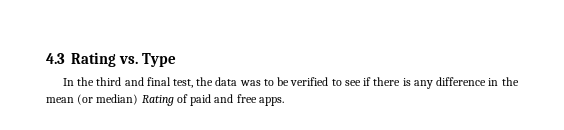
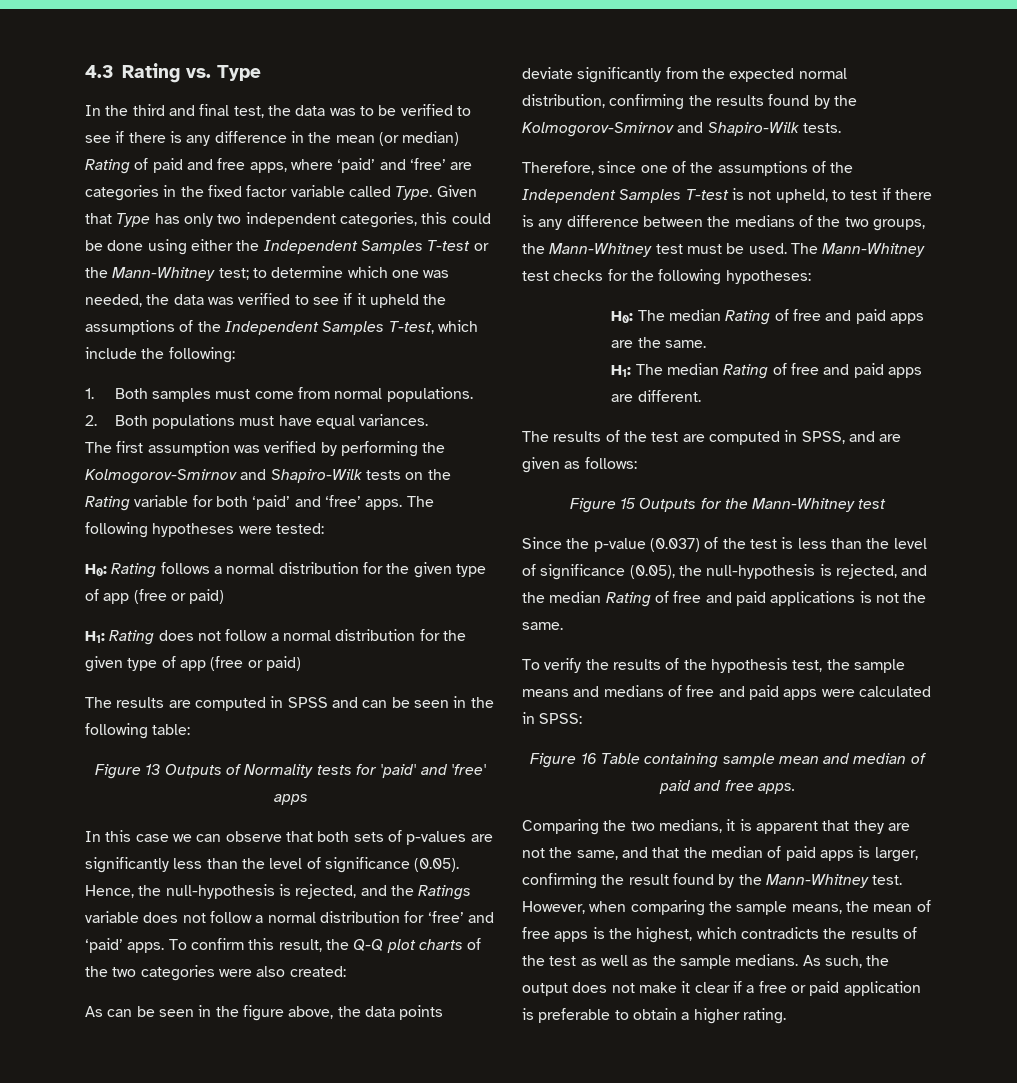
[258,97,284,106] apps. -> [249,158,473,173] [85,185,477,201] [85,212,491,228] [85,239,489,255] [85,266,450,281] [85,293,447,308] [85,320,478,335] [85,347,235,363] [85,387,473,402] [85,414,429,429] [85,441,446,457] [85,469,451,484] [85,495,434,511] [85,522,324,538] [85,562,486,578] [85,589,225,604] [85,629,466,645] [85,656,301,672] [85,696,494,711] [85,723,191,739] [95,764,486,779] [273,794,308,805] [85,830,493,845] [85,857,460,873] [85,884,472,900] [85,911,494,923] [85,938,482,953] [85,965,346,981] [85,1005,444,1021] [522,67,847,83] [522,94,857,110] [522,122,841,137] [522,161,854,176] [522,188,932,203] [522,215,925,231] [522,243,926,257] [522,269,811,285] [611,309,925,325] [611,337,707,348] [611,363,923,379] [611,390,701,402] [522,430,902,445] [522,457,637,473] [569,498,887,513] [522,537,927,552] [522,564,928,580] [522,591,927,607] [522,622,563,630] [522,658,905,673] [522,685,931,700] [522,712,583,724] [530,753,926,768] [659,780,795,794] [522,819,910,835] [522,846,918,862] [522,873,903,889] [522,900,931,916] [522,927,917,943] [522,954,890,969] [522,981,921,996] [522,1008,786,1024] apps, where ‘paid’ and ‘free’ are categories in the fixed factor variable called Type. Given that Type has only two independent categories, this could be done using either the Independent Samples T-test or the Mann-Whitney test; to determine which one was needed, the data was verified to see if it upheld the assumptions of the Independent Samples T-test, which include the following: // 1. Both samples must come from normal populations. // 2. Both populations must have equal variances. // The first assumption was verified by performing the Kolmogorov-Smirnov and Shapiro-Wilk tests on the Rating variable for both ‘paid’ and ‘free’ apps. The following hypotheses were tested: // H0: Rating follows a normal distribution for the given type of app (free or paid) // H1: Rating does not follow a normal distribution for the given type of app (free or paid) // The results are computed in SPSS and can be seen in the following table: // Figure 13 Outputs of Normality tests for 'paid' and 'free' apps // In this case we can observe that both sets of p-values are significantly less than the level of significance (0.05). Hence, the null-hypothesis is rejected, and the Ratings variable does not follow a normal distribution for ‘free’ and ‘paid’ apps. To confirm this result, the Q-Q plot charts of the two categories were also created: // As can be seen in the figure above, the data points deviate significantly from the expected normal distribution, confirming the results found by the Kolmogorov-Smirnov and Shapiro-Wilk tests. // Therefore, since one of the assumptions of the Independent Samples T-test is not upheld, to test if there is any difference between the medians of the two groups, the Mann-Whitney test must be used. The Mann-Whitney test checks for the following hypotheses: // H0: The median Rating of free and paid apps are the same. // H1: The median Rating of free and paid apps are different. // The results of the test are computed in SPSS, and are given as follows: // Figure 15 Outputs for the Mann-Whitney test // Since the p-value (0.037) of the test is less than the level of significance (0.05), the null-hypothesis is rejected, and the median Rating of free and paid applications is not the same. // To verify the results of the hypothesis test, the sample means and medians of free and paid apps were calculated in SPSS: // Figure 16 Table containing sample mean and median of paid and free apps. // Comparing the two medians, it is apparent that they are not the same, and that the median of paid apps is larger, confirming the result found by the Mann-Whitney test. However, when comparing the sample means, the mean of free apps is the highest, which contradicts the results of the test as well as the sample medians. As such, the output does not make it clear if a free or paid application is preferable to obtain a higher rating.

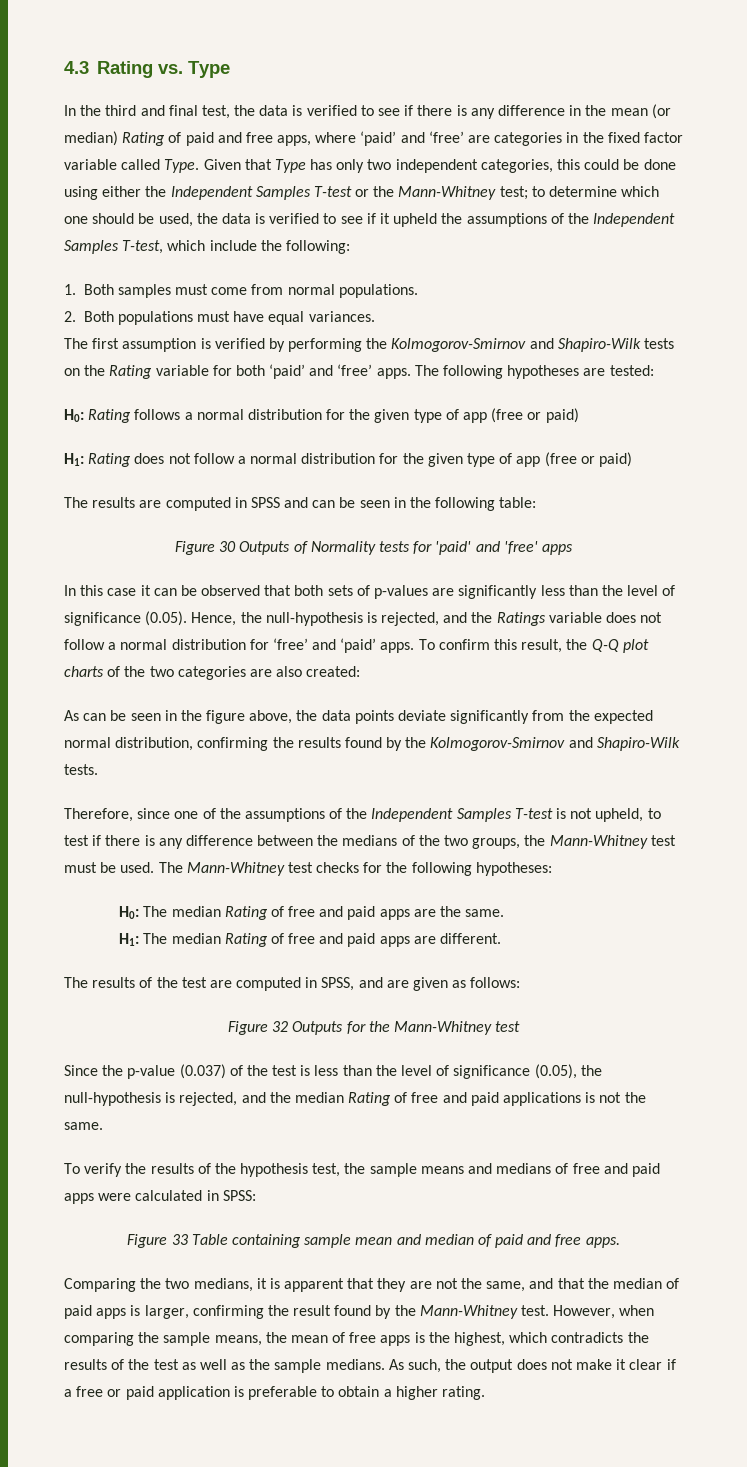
[329,105,397,116] was to be -> [292,105,303,116] is
[423,270,450,278] [85,294,234,307] was needed, the data was -> [92,213,266,227] should be used, the data is
[233,445,260,453] was -> [200,338,211,349] is
[238,526,272,534] were -> [583,368,606,376] are
[145,764,161,775] 13 -> [219,541,237,552] 30
[172,831,282,842] we can observe -> [140,585,261,596] it can be observed
[218,969,252,977] were -> [249,669,272,677] are
[619,498,635,509] 15 -> [272,1021,289,1032] 32
[580,753,597,764] 16 -> [171,1234,188,1245] 33

